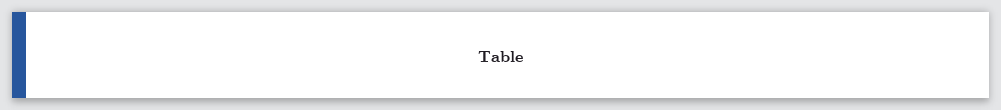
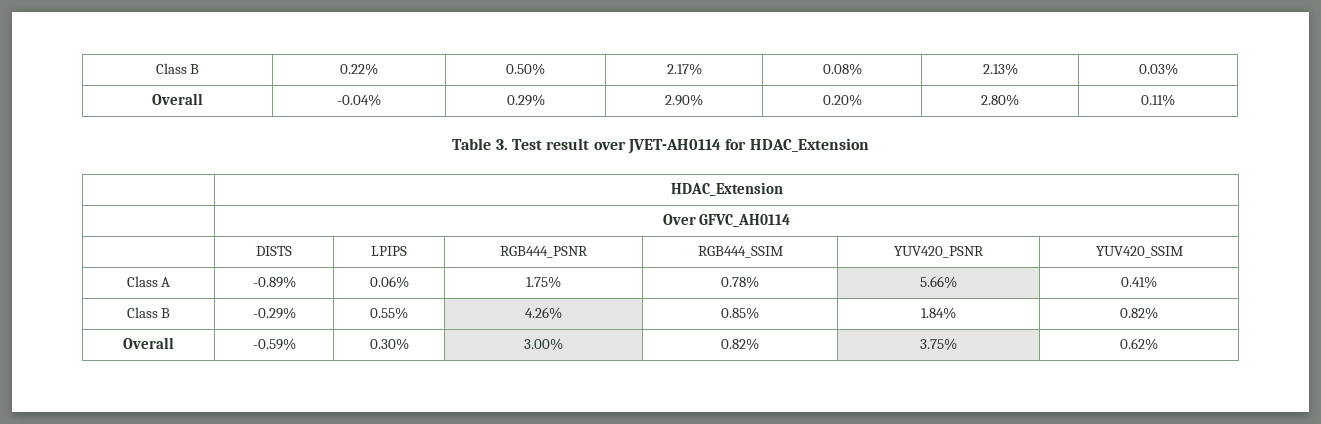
[478,51,523,62] Table -> [155,63,200,74] [340,63,378,75] [506,63,545,75] [666,63,702,75] [822,63,862,75] [982,63,1018,75] [1138,63,1178,75] [152,93,203,105] [337,94,381,106] [506,94,545,106] [665,94,703,106] [822,94,862,106] [981,94,1019,106] [1141,94,1175,106] [452,138,869,154] [670,182,783,196] [662,214,791,227] [256,246,292,256] [371,246,407,256] [500,246,588,258] [697,246,783,258] [894,246,984,258] [1095,246,1183,258] [126,276,171,287] [252,276,296,288] [369,276,409,288] [526,276,561,288] [721,276,759,288] [920,276,957,288] [1121,276,1157,288] [126,307,171,318] [252,307,296,319] [370,307,408,319] [525,307,562,319] [721,307,759,319] [921,307,956,319] [1120,307,1158,319] [123,337,174,349] [252,338,296,350] [369,338,409,350] [524,338,563,350] [721,338,759,350] [920,338,957,350] [1120,338,1158,350] Class B | 0.22% | 0.50% | 2.17% | 0.08% | 2.13% | 0.03% // Overall | -0.04% | 0.29% | 2.90% | 0.20% | 2.80% | 0.11% // Table 3. Test result over JVET-AH0114 for HDAC_Extension // | HDAC_Extension // | Over GFVC_AH0114 // | DISTS | LPIPS | RGB444_PSNR | RGB444_SSIM | YUV420_PSNR | YUV420_SSIM // Class A | -0.89% | 0.06% | 1.75% | 0.78% | 5.66% | 0.41% // Class B | -0.29% | 0.55% | 4.26% | 0.85% | 1.84% | 0.82% // Overall | -0.59% | 0.30% | 3.00% | 0.82% | 3.75% | 0.62%

